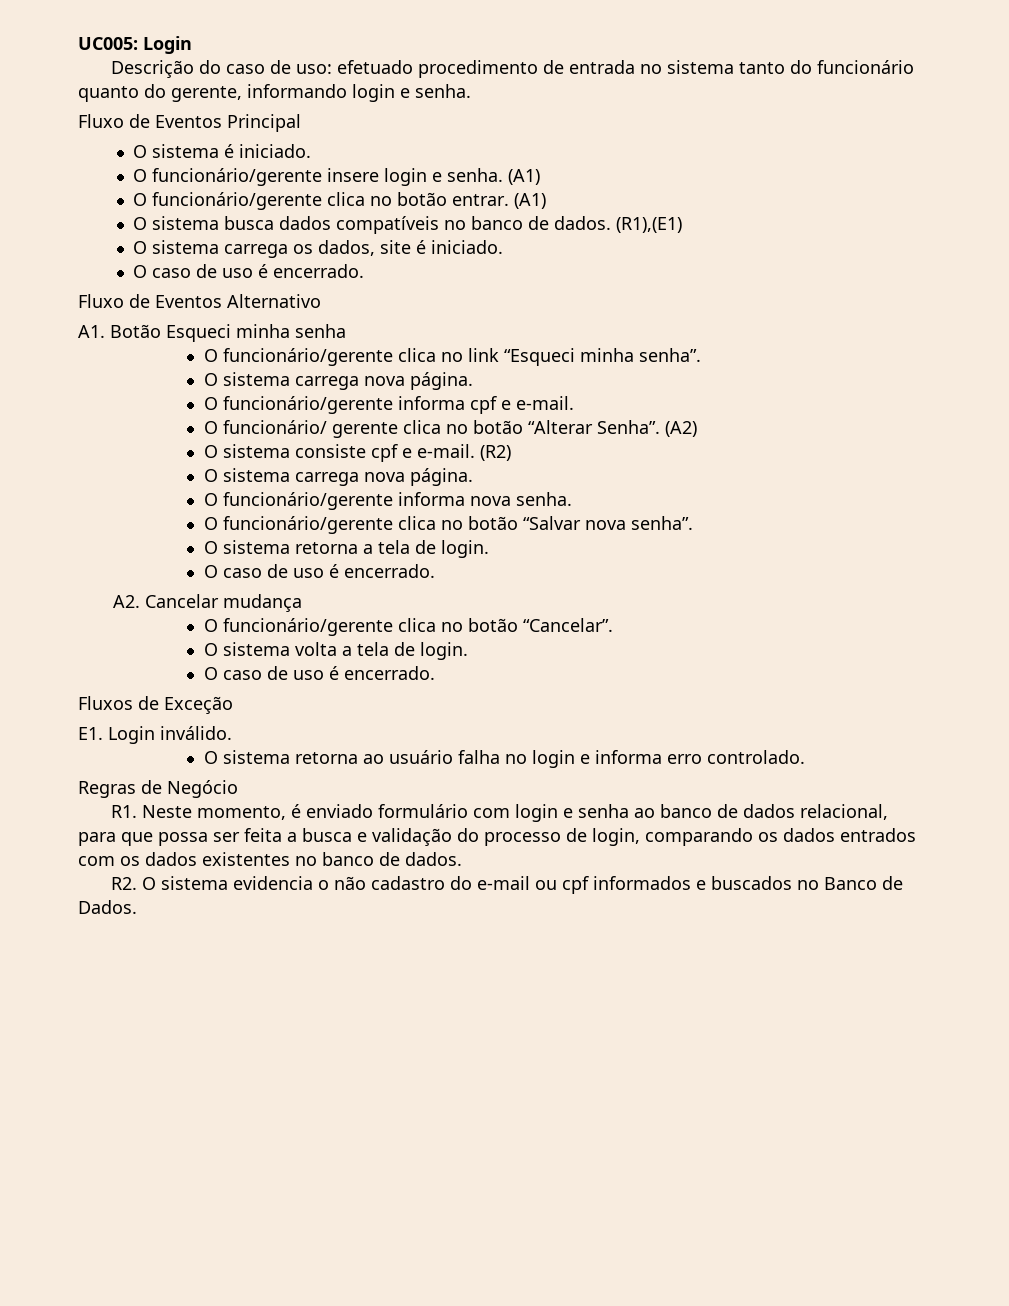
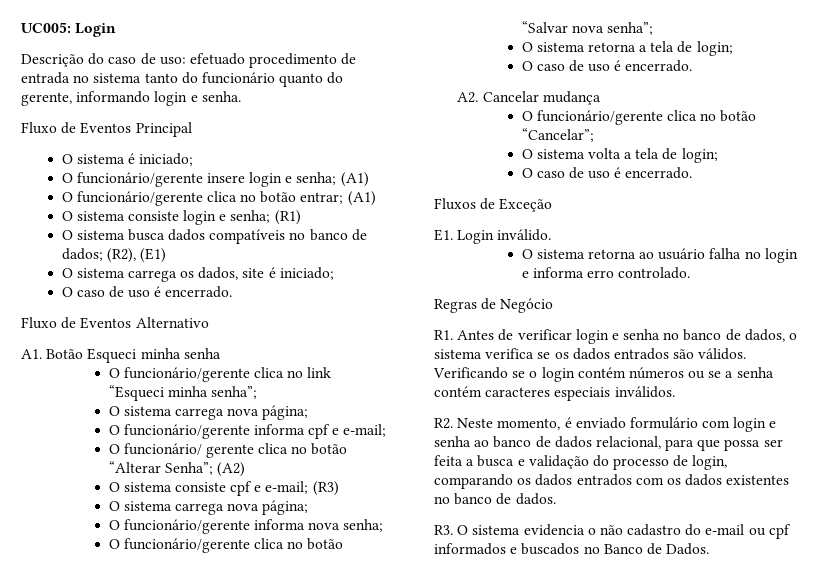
[239,144,312,158] iniciado. -> [139,153,194,166] iniciado;
[447,168,504,182] senha. -> [296,172,337,185] senha;
[452,193,547,209] entrar. (A1) -> [300,191,376,206] [61,210,301,225] entrar; (A1) // O sistema consiste login e senha; (R1)
[554,216,683,233] dados. (R1),(E1) -> [61,248,166,263] dados; (R2), (E1)
[431,240,504,254] iniciado. -> [279,267,334,280] iniciado;
[638,348,701,362] [203,372,473,390] senha”. // O sistema carrega nova página. -> [210,386,257,399] [108,405,309,420] senha”; // O sistema carrega nova página;
[515,396,574,410] e-mail. -> [343,424,387,437] e-mail;
[596,420,660,434] Senha”. -> [164,462,213,475] Senha”;
[416,444,511,461] [203,468,473,486] e-mail. (R2) // O sistema carrega nova página. -> [265,481,339,496] [108,500,309,515] e-mail; (R3) // O sistema carrega nova página;
[515,492,572,506] senha. -> [343,519,384,532] senha;
[630,516,693,530] senha”. -> [606,22,653,35] senha”;
[440,540,489,558] login. -> [696,41,733,56] login;
[522,618,613,632] “Cancelar”. -> [521,128,594,142] “Cancelar”;
[419,642,468,660] login. -> [681,148,718,163] login;
(138, 811) none -> [457,329,798,344] [434,348,747,360] [433,367,774,382] [434,386,675,401] [434,418,453,429] Antes de verificar login e senha no banco de dados, o sistema verifica se os dados entrados são válidos. Verificando se o login contém números ou se a senha contém caracteres especiais inválidos. // R2.
[111,877,138,890] R2. -> [434,525,453,535] R3.

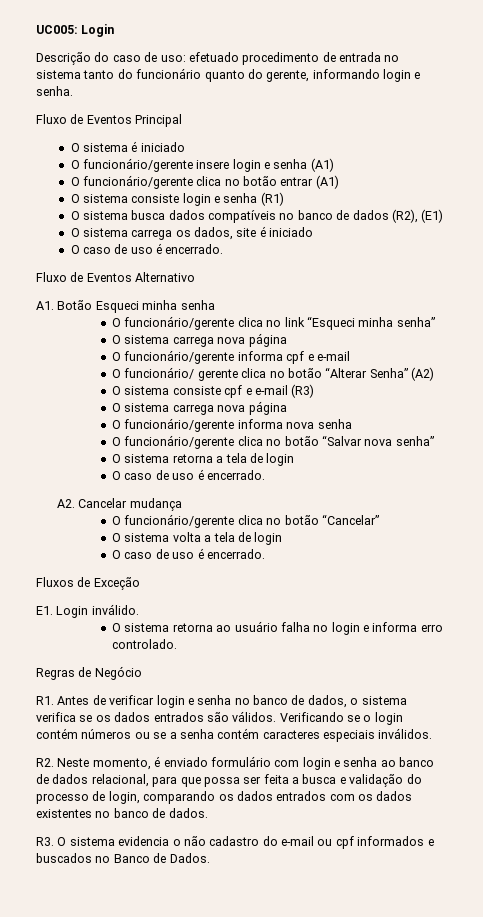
[139,153,194,166] iniciado; -> [140,142,185,152] iniciado
[296,172,337,185] senha; -> [273,159,308,169] senha
[300,192,344,204] entrar; -> [280,177,314,186] entrar
[230,210,271,223] senha; -> [223,193,258,203] senha
[61,248,103,261] dados; -> [352,210,389,220] dados
[279,267,334,280] iniciado; -> [269,227,314,237] iniciado
[210,386,257,399] [108,405,309,420] senha”; // O sistema carrega nova página; -> [396,317,435,327] [112,333,287,347] senha” // O sistema carrega nova página
[343,424,387,437] e-mail; -> [316,351,350,361] e-mail
[164,462,213,475] Senha”; -> [369,368,408,378] Senha”
[265,481,309,494] e-mail; -> [254,385,288,395] e-mail
[262,500,309,515] página; -> [248,401,287,415] página
[343,519,384,532] senha; -> [317,419,352,429] senha
[606,22,653,35] senha”; -> [395,436,434,446] senha”
[696,41,733,56] login; -> [266,453,295,466] login
[521,128,594,142] “Cancelar”; -> [321,514,379,525] “Cancelar”
[681,148,718,163] login; -> [254,532,283,545] login

